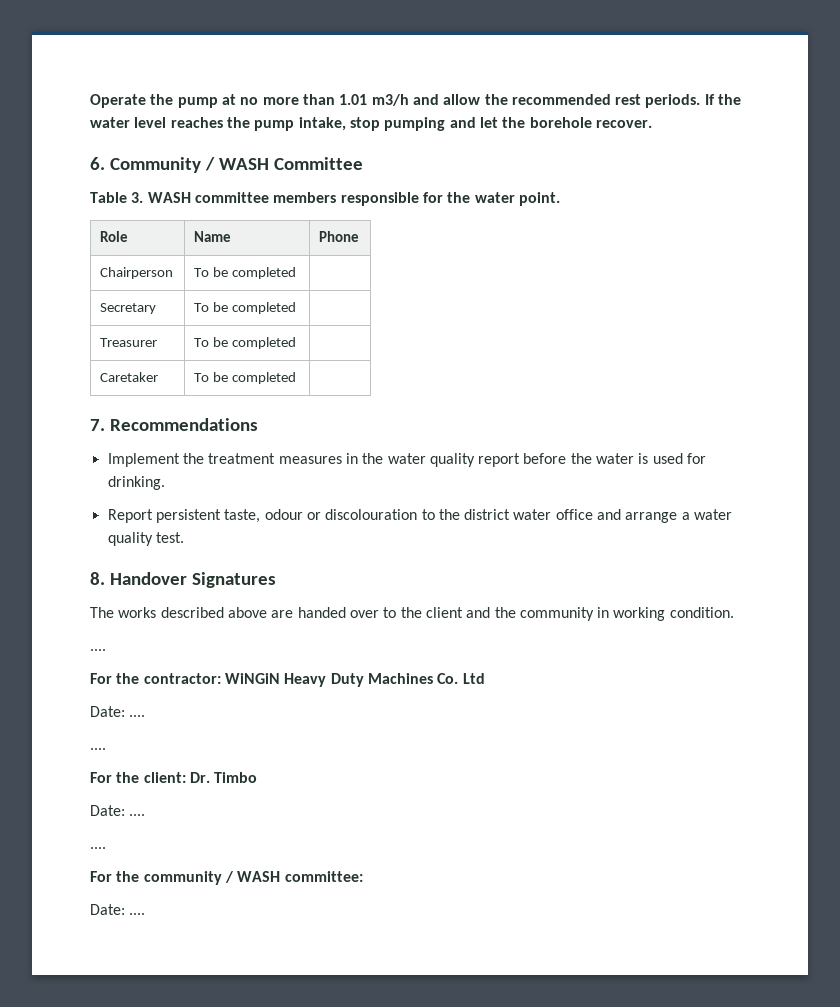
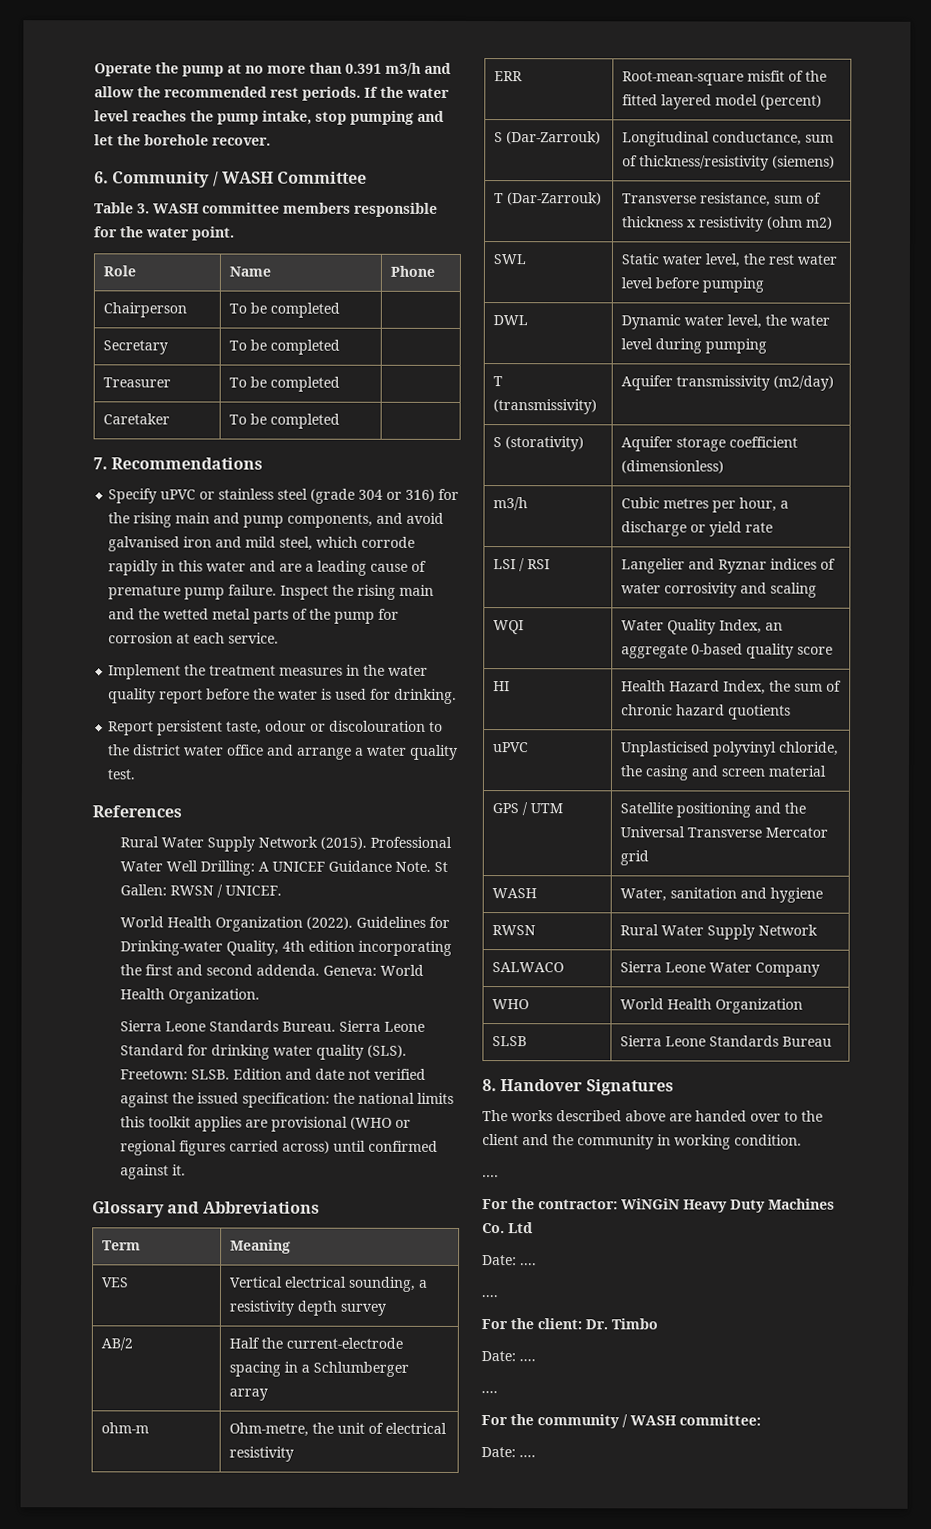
[339,94,368,105] 1.01 -> [345,63,382,74] 0.391
(258, 424) none -> [108,488,460,504] [108,512,445,528] [108,536,416,552] [108,560,428,576] [108,584,435,600] [108,608,400,624] [108,632,280,644] // Specify uPVC or stainless steel (grade 304 or 316) for the rising main and pump components, and avoid galvanised iron and mild steel, which corrode rapidly in this water and are a leading cause of premature pump failure. Inspect the rising main and the wetted metal parts of the pump for corrosion at each service.
(184, 537) none -> [92,805,182,818] [119,836,452,852] [119,860,448,876] [119,884,282,898] [119,916,450,932] [119,940,452,956] [119,964,424,976] [119,988,260,1004] [119,1020,425,1032] [119,1044,407,1060] [119,1068,426,1080] [119,1092,454,1108] [119,1116,411,1132] [119,1140,438,1156] [119,1164,186,1180] [92,1201,320,1218] [102,1240,142,1251] [230,1239,292,1254] [101,1277,130,1288] [229,1276,429,1292] [229,1300,387,1316] [101,1337,134,1351] [229,1337,404,1349] [229,1361,410,1377] [229,1388,269,1401] [101,1422,150,1434] [229,1422,448,1437] [229,1446,295,1462] [494,71,524,82] [622,70,828,86] [622,94,823,110] [494,131,602,145] [622,131,835,147] [622,155,836,171] [494,192,603,206] [622,192,823,207] [622,216,834,232] [493,254,527,265] [621,253,838,268] [621,277,765,293] [493,315,529,326] [621,314,831,330] [621,338,768,354] [493,376,504,387] [493,399,598,415] [621,375,835,391] [493,436,585,452] [621,436,799,452] [621,460,725,474] [493,497,529,511] [621,497,790,513] [621,521,774,537] [493,558,551,572] [621,558,837,574] [621,582,818,598] [493,620,525,635] [621,619,784,635] [621,643,834,659] [493,681,511,692] [621,680,843,695] [621,704,792,720] [493,742,530,753] [621,741,840,757] [620,765,827,781] [492,802,564,816] [620,802,807,818] [620,826,829,838] [620,850,650,866] [492,888,538,899] [620,887,824,903] [492,925,537,936] [620,924,819,940] [492,962,565,973] [620,961,821,977] [492,999,530,1010] [620,998,804,1014] [492,1036,528,1047] [620,1035,833,1047] // References // Rural Water Supply Network (2015). Professional Water Well Drilling: A UNICEF Guidance Note. St Gallen: RWSN / UNICEF. // World Health Organization (2022). Guidelines for Drinking-water Quality, 4th edition incorporating the first and second addenda. Geneva: World Health Organization. // Sierra Leone Standards Bureau. Sierra Leone Standard for drinking water quality (SLS). Freetown: SLSB. Edition and date not verified against the issued specification: the national limits this toolkit applies are provisional (WHO or regional figures carried across) until confirmed against it. // Glossary and Abbreviations // Term | Meaning // VES | Vertical electrical sounding, a resistivity depth survey // AB/2 | Half the current-electrode spacing in a Schlumberger array // ohm-m | Ohm-metre, the unit of electrical resistivity // ERR | Root-mean-square misfit of the fitted layered model (percent) // S (Dar-Zarrouk) | Longitudinal conductance, sum of thickness/resistivity (siemens) // T (Dar-Zarrouk) | Transverse resistance, sum of thickness x resistivity (ohm m2) // SWL | Static water level, the rest water level before pumping // DWL | Dynamic water level, the water level during pumping // T (transmissivity) | Aquifer transmissivity (m2/day) // S (storativity) | Aquifer storage coefficient (dimensionless) // m3/h | Cubic metres per hour, a discharge or yield rate // LSI / RSI | Langelier and Ryznar indices of water corrosivity and scaling // WQI | Water Quality Index, an aggregate 0-based quality score // HI | Health Hazard Index, the sum of chronic hazard quotients // uPVC | Unplasticised polyvinyl chloride, the casing and screen material // GPS / UTM | Satellite positioning and the Universal Transverse Mercator grid // WASH | Water, sanitation and hygiene // RWSN | Rural Water Supply Network // SALWACO | Sierra Leone Water Company // WHO | World Health Organization // SLSB | Sierra Leone Standards Bureau

